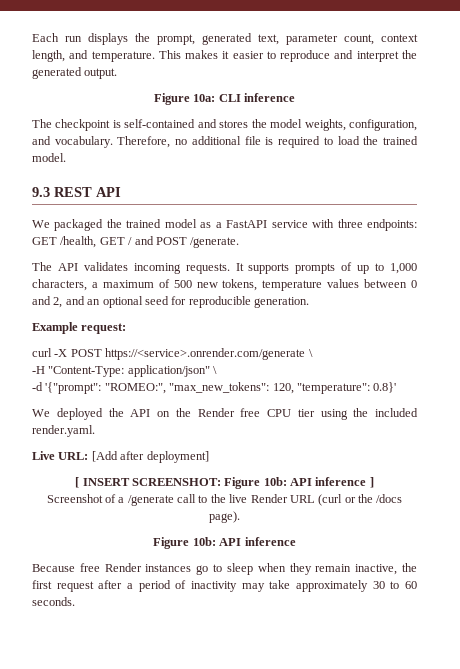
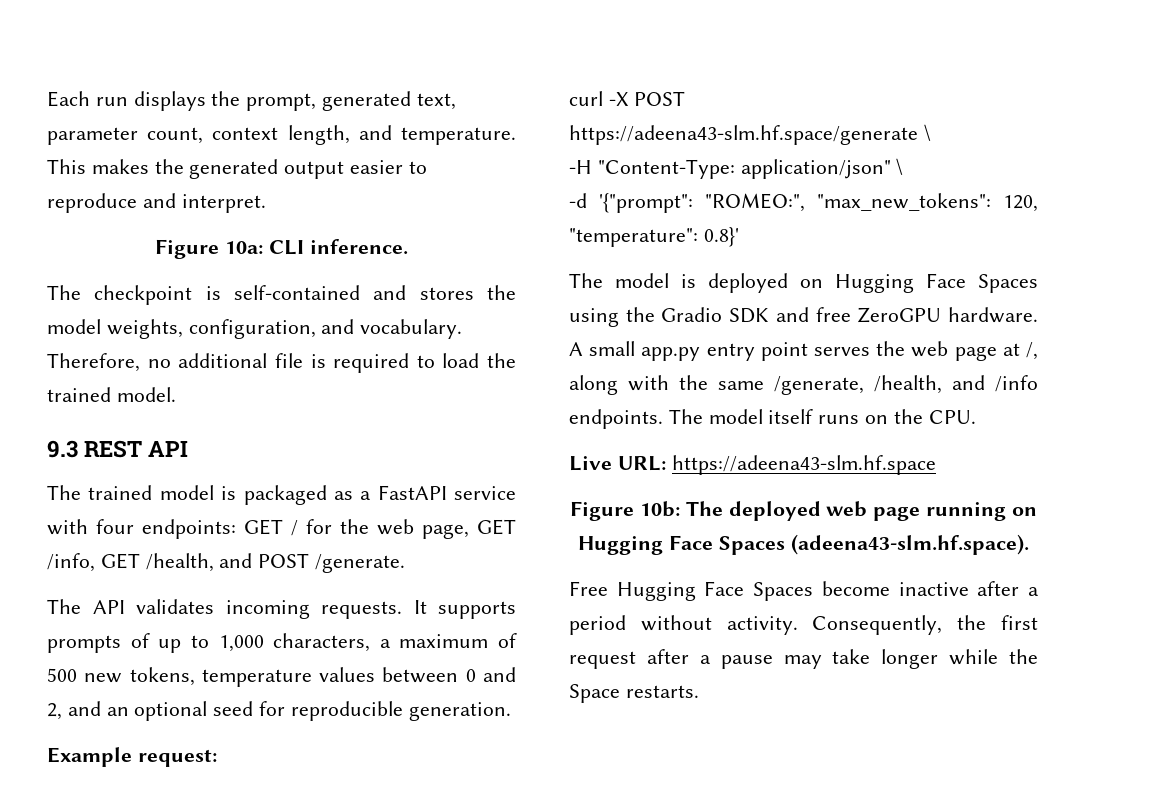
[222,51,230,59] it -> [154,159,345,179] the generated output
[356,50,417,62] [32,67,118,79] interpret the generated output. -> [181,194,266,213] interpret.
[244,93,296,102] inference -> [309,239,408,255] inference.
[32,219,197,231] We packaged the trained model -> [47,485,327,505] The trained model is packaged
[337,219,363,228] three -> [96,519,134,534] four
[60,236,133,248] /health, GET / -> [291,519,516,539] [47,553,214,572] / for the web page, GET /info, GET /health,
[105,348,306,360] https://<service>.onrender.com/generate -> [569,125,918,145] https://adeena43-slm.hf.space/generate
[32,408,418,420] [32,425,95,437] [32,451,209,463] [75,477,374,489] [46,494,403,506] [209,511,240,523] [153,537,296,549] [32,563,398,575] We deployed the API on the Render free CPU tier using the included render.yaml. // Live URL: [Add after deployment] // [ INSERT SCREENSHOT: Figure 10b: API inference ] // Screenshot of a /generate call to the live Render URL (curl or the /docs page). // Figure 10b: API inference // Because free Render instances go to sleep when they remain inactive, -> [569,273,1038,293] [569,307,1038,327] [569,341,1038,361] [569,375,1038,395] [569,409,976,429] [569,455,936,475] [570,501,1037,521] [578,534,1029,555] [569,581,1039,601] [569,615,943,635] The model is deployed on Hugging Face Spaces using the Gradio SDK and free ZeroGPU hardware. A small app.py entry point serves the web page at /, along with the same /generate, /health, and /info endpoints. The model itself runs on the CPU. // Live URL: https://adeena43-slm.hf.space // Figure 10b: The deployed web page running on Hugging Face Spaces (adeena43-slm.hf.space). // Free Hugging Face Spaces become inactive after a period without activity. Consequently,
[138,580,418,592] [32,597,75,606] period of inactivity may take approximately 30 to 60 seconds. -> [720,649,1038,669] [569,684,699,703] pause may take longer while the Space restarts.

